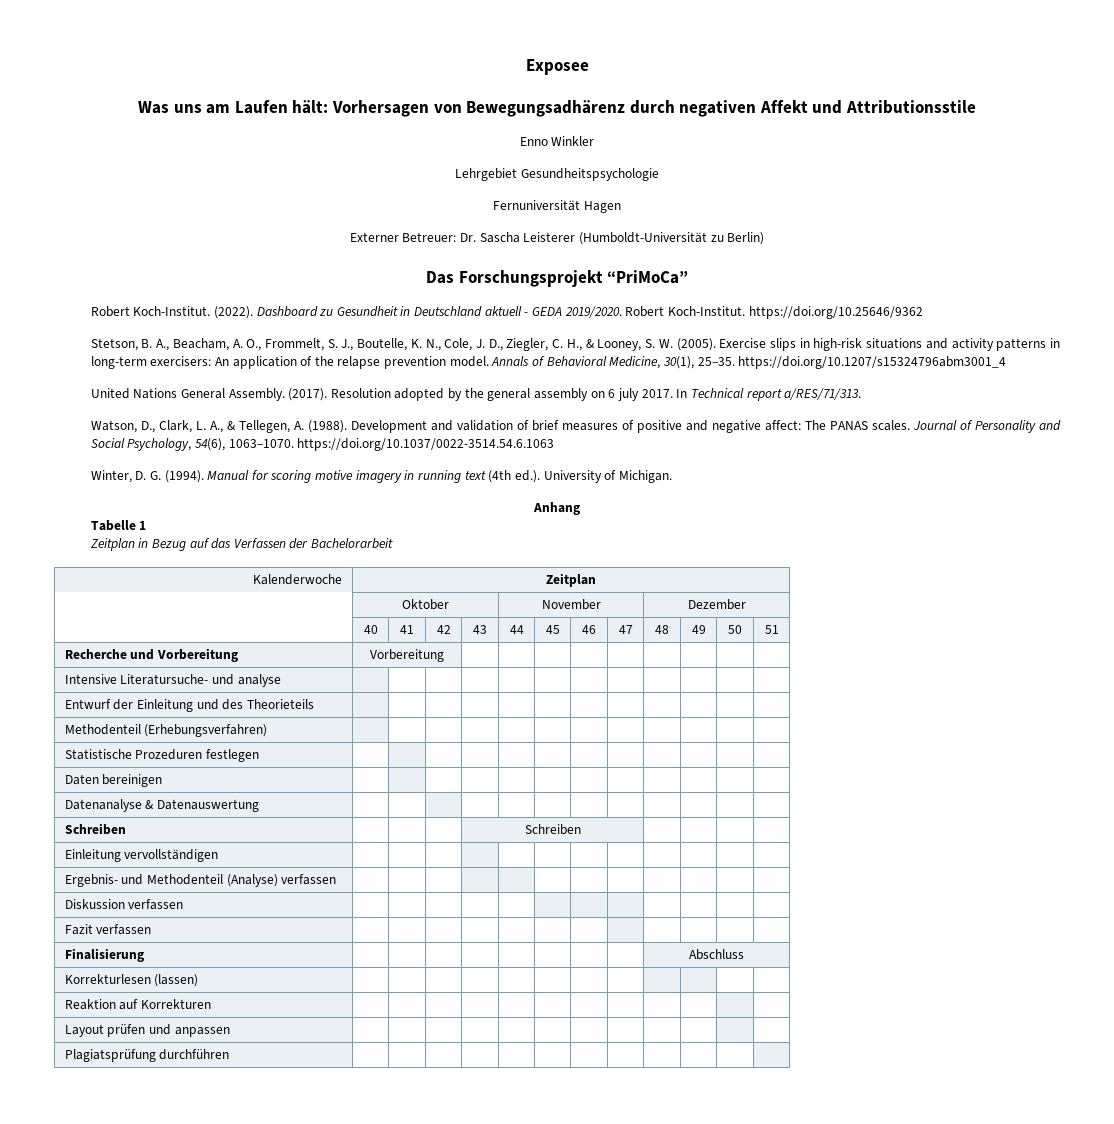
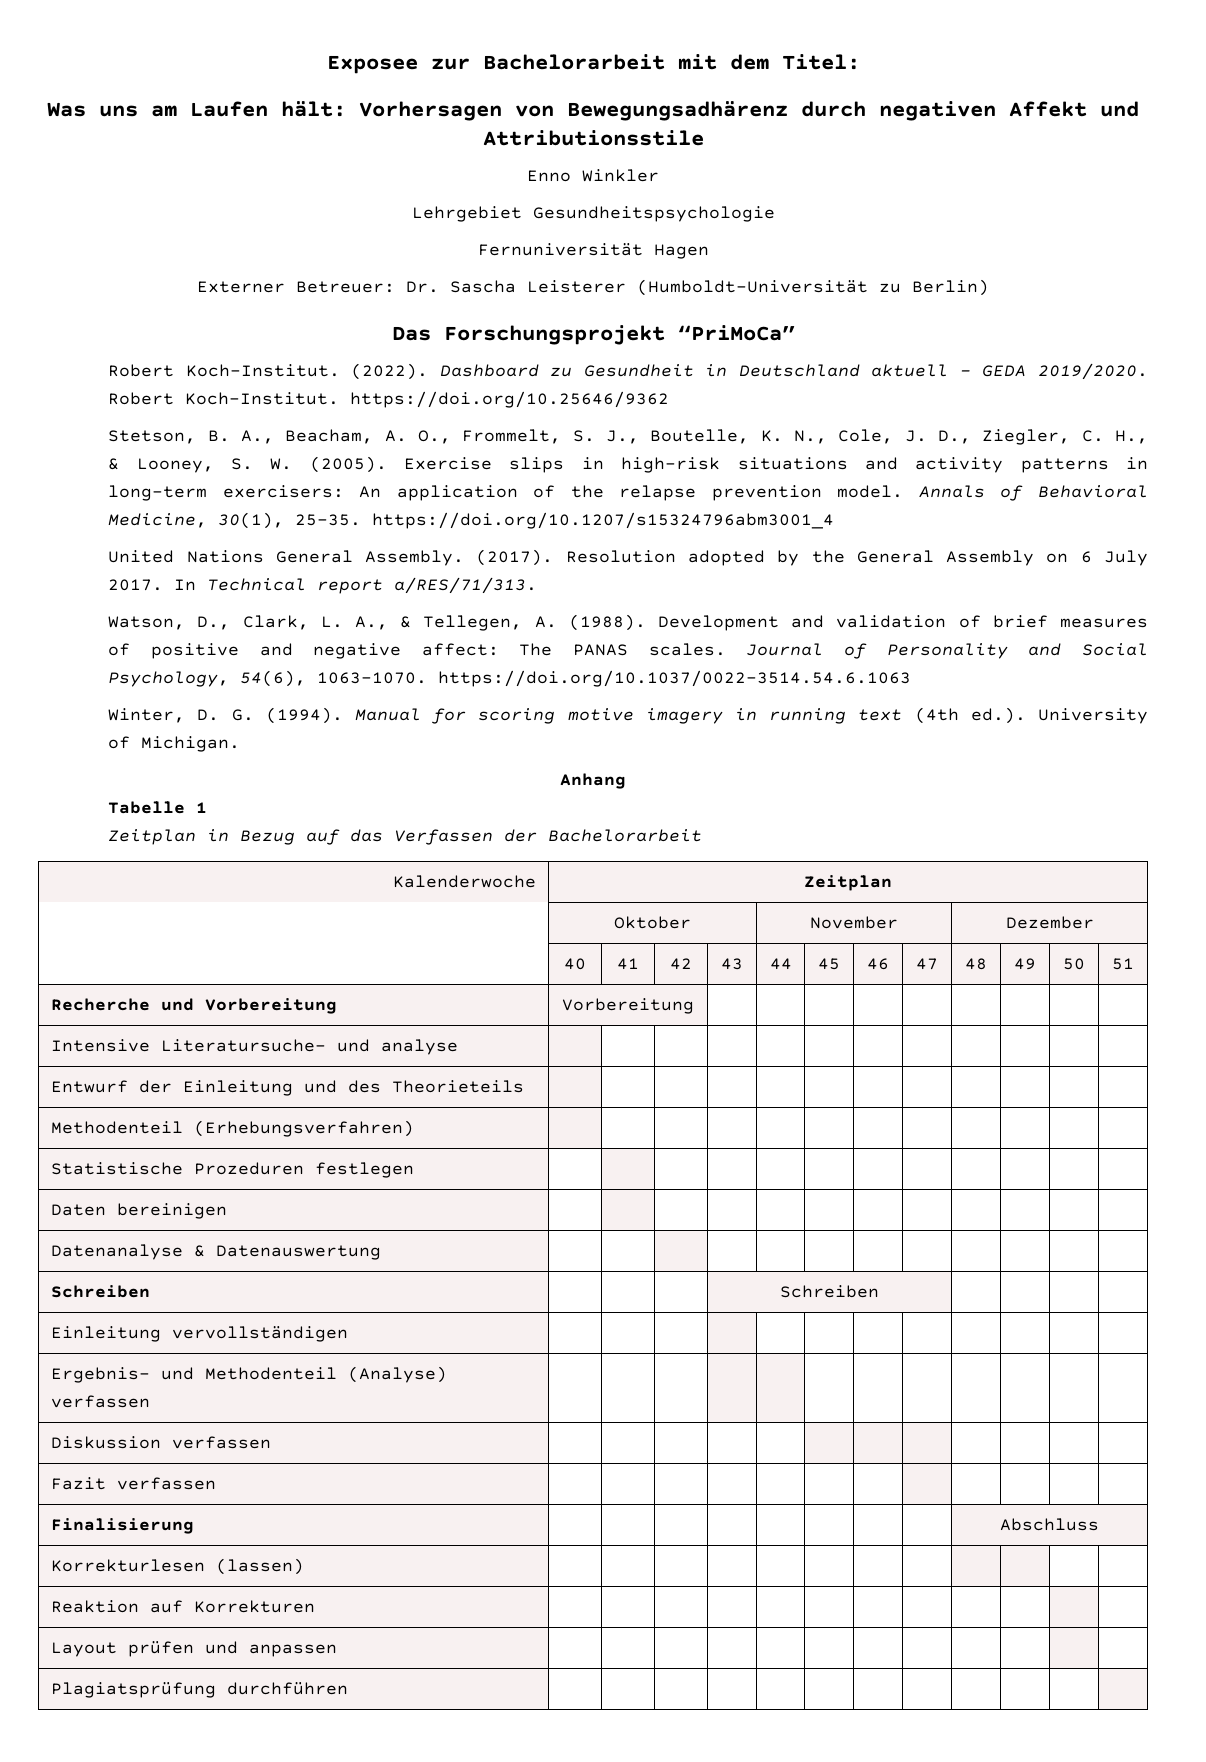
(589, 67) none -> [430,54,860,70] zur Bachelorarbeit mit dem Titel:
[487,388,589,401] general assembly -> [856,550,1035,566] General Assembly
[618,388,640,401] july -> [1104,550,1148,566] July

